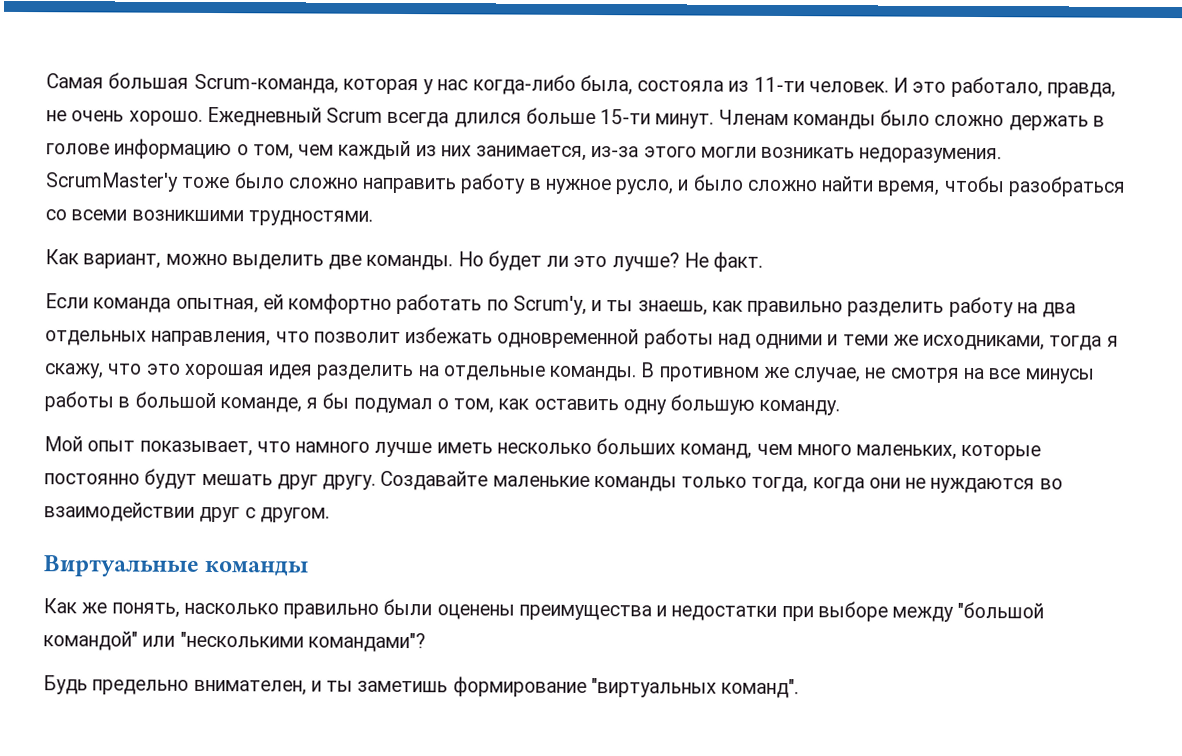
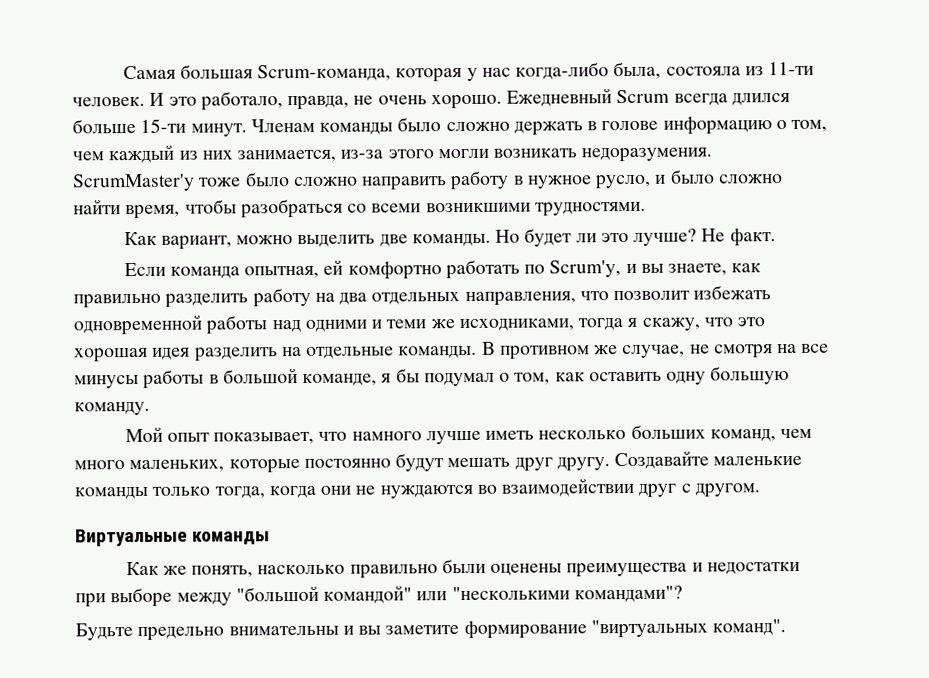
[606,300,708,316] ты знаешь, -> [640,263,728,276] вы знаете,
[43,675,449,696] Будь предельно внимателен, и ты заметишь -> [75,623,460,642] Будьте предельно внимательны и вы заметите

